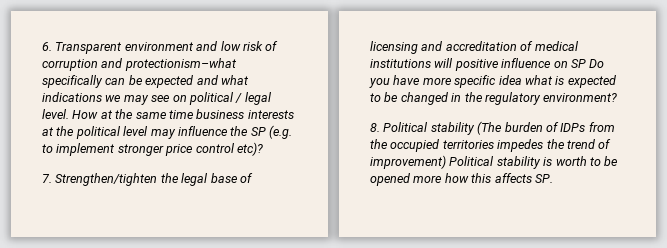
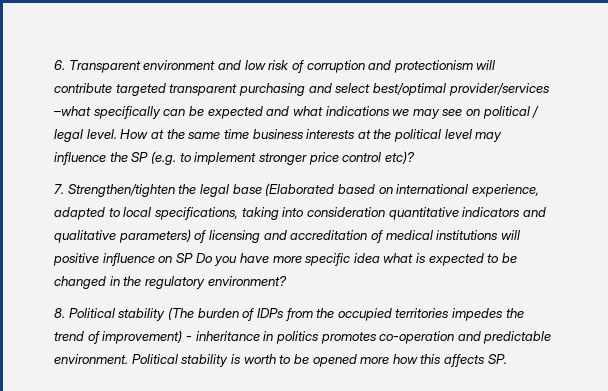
[124,58,237,71] protectionism–what -> [393,60,496,73] [54,83,550,96] [54,106,91,116] protectionism will contribute targeted transparent purchasing and select best/optimal provider/services –what
(238, 178) none -> [265,183,539,197] [54,207,546,220] [54,229,191,243] (Elaborated based on international experience, adapted to local specifications, taking into consideration quantitative indicators and qualitative parameters)
(446, 162) none -> [185,331,552,344] [54,354,128,364] - inheritance in politics promotes co-operation and predictable environment.

